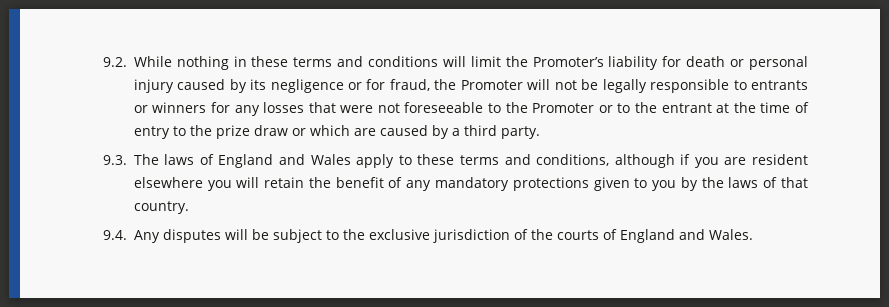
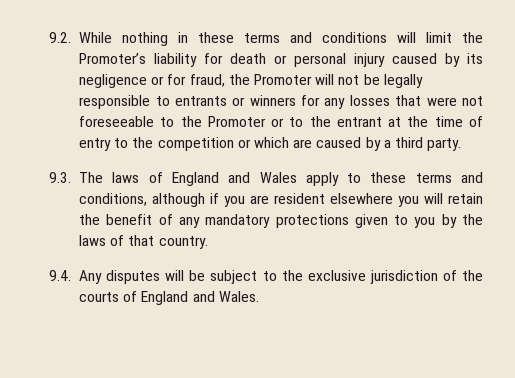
[215,125,288,139] prize draw -> [157,137,234,151] competition

